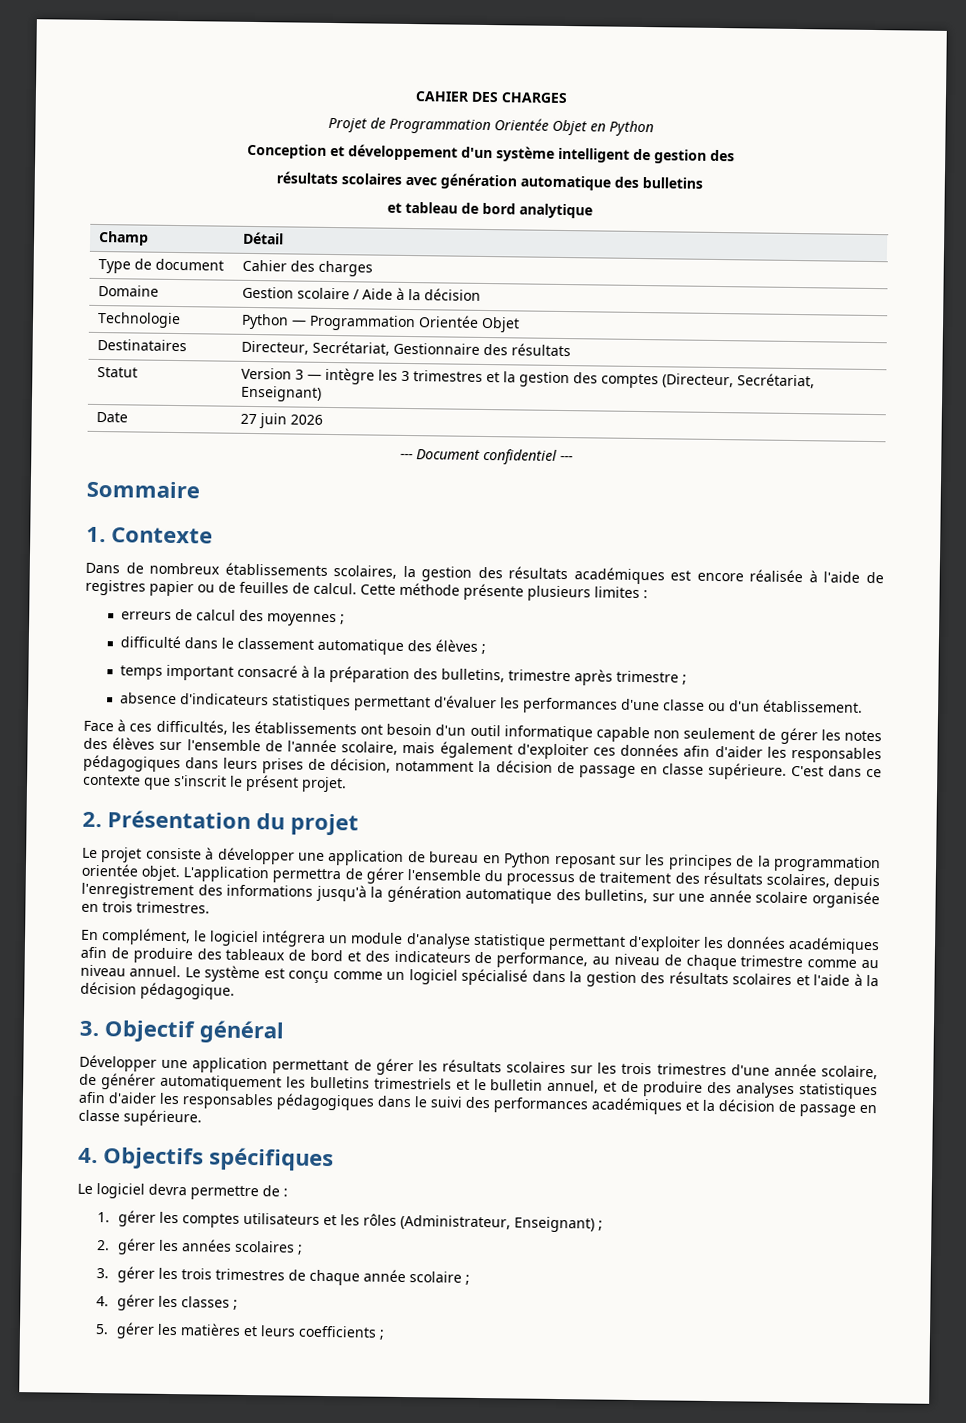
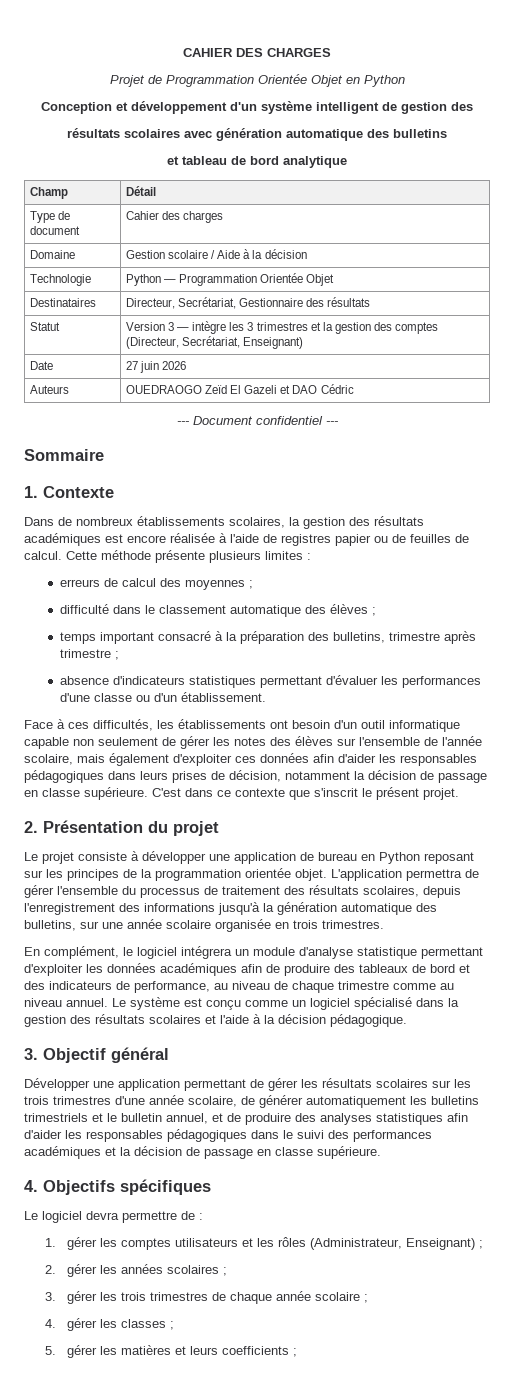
(324, 419) none -> [29,385,69,394] [125,384,354,394] // Auteurs | OUEDRAOGO Zeïd El Gazeli et DAO Cédric

